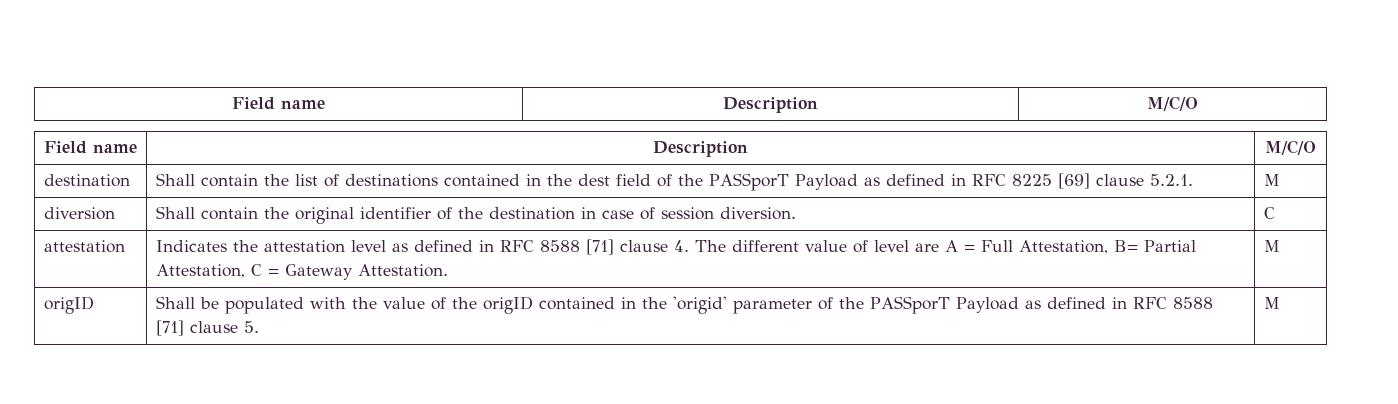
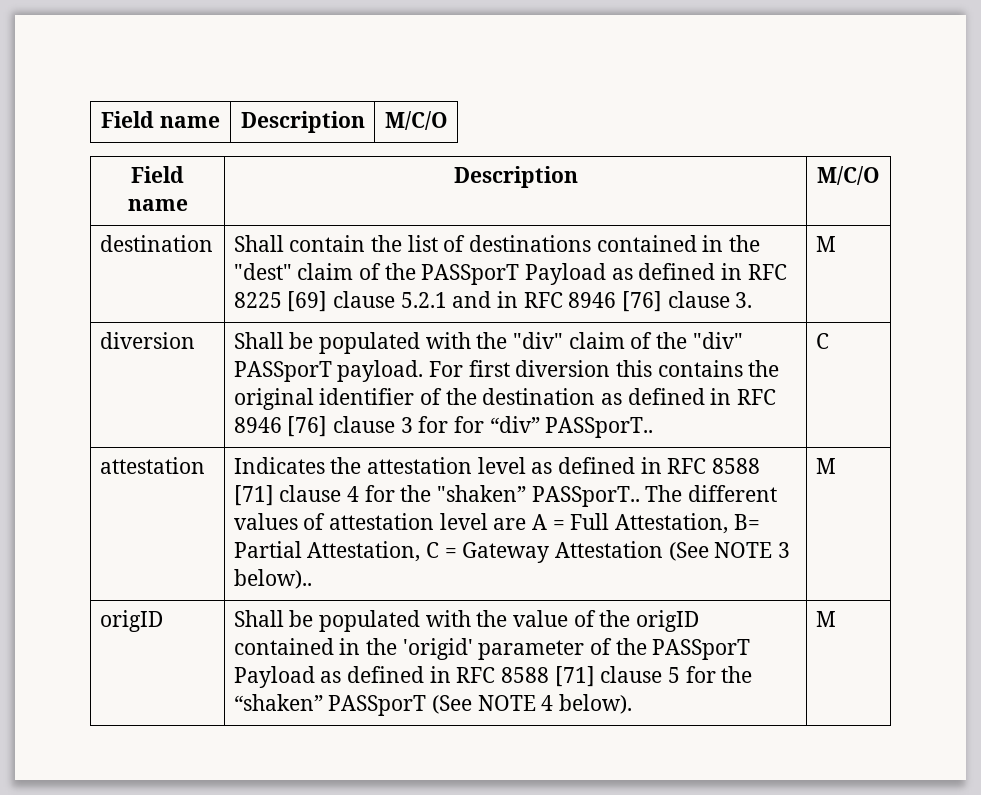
[577,174,651,186] dest field -> [233,263,354,280] "dest" claim
[1149,174,1193,186] [1263,174,1280,186] [43,207,115,220] [155,206,258,220] 5.2.1. | M // diversion | Shall contain -> [400,291,753,312] [815,236,836,252] [99,332,195,349] [233,332,743,354] [233,360,743,382] 5.2.1 and in RFC 8946 [76] clause 3. | M // diversion | Shall be populated with the "div" claim of the "div" PASSporT payload. For first diversion this contains
[580,207,796,220] in case of session diversion. -> [600,388,776,405] [233,416,654,438] as defined in RFC 8946 [76] clause 3 for for “div” PASSporT..
[673,240,868,253] 4. The different value of -> [346,485,777,507] [233,513,434,530] 4 for the "shaken” PASSporT.. The different values of attestation
[357,264,448,277] Attestation. -> [554,541,790,561] [233,569,312,589] Attestation (See NOTE 3 below)..
[243,321,259,333] 5. -> [667,666,753,683] [233,694,632,716] 5 for the “shaken” PASSporT (See NOTE 4 below).

